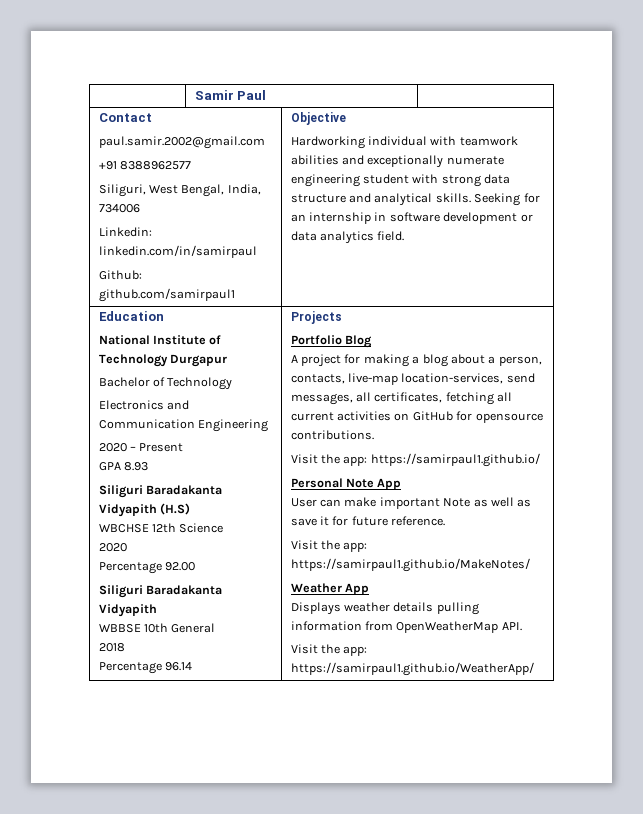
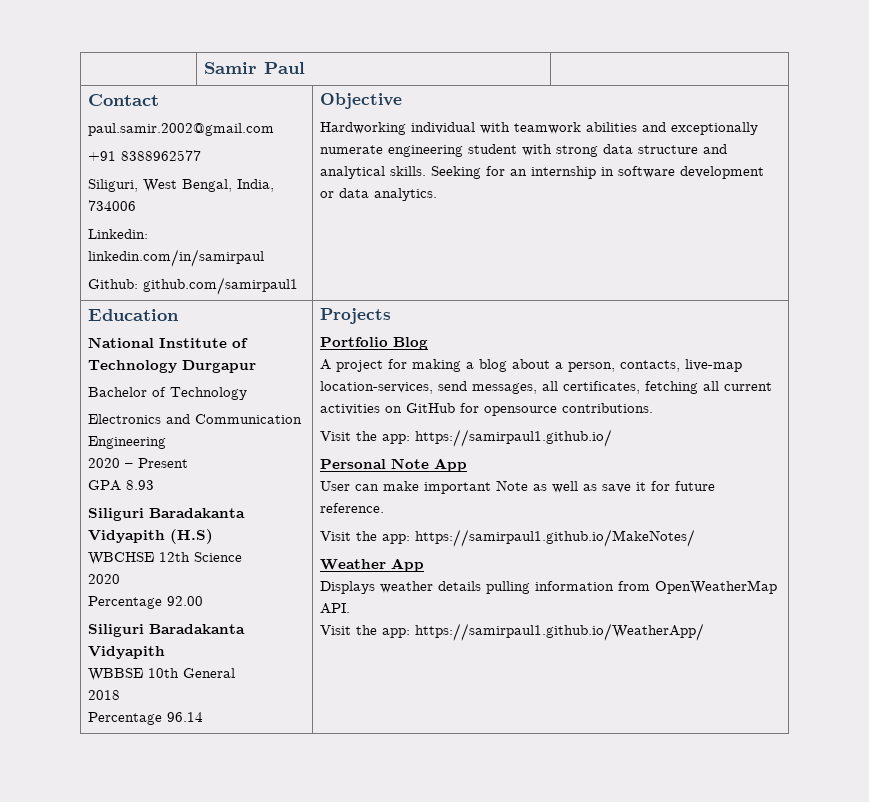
[320,231,405,244] analytics field. -> [373,188,437,201] analytics.

